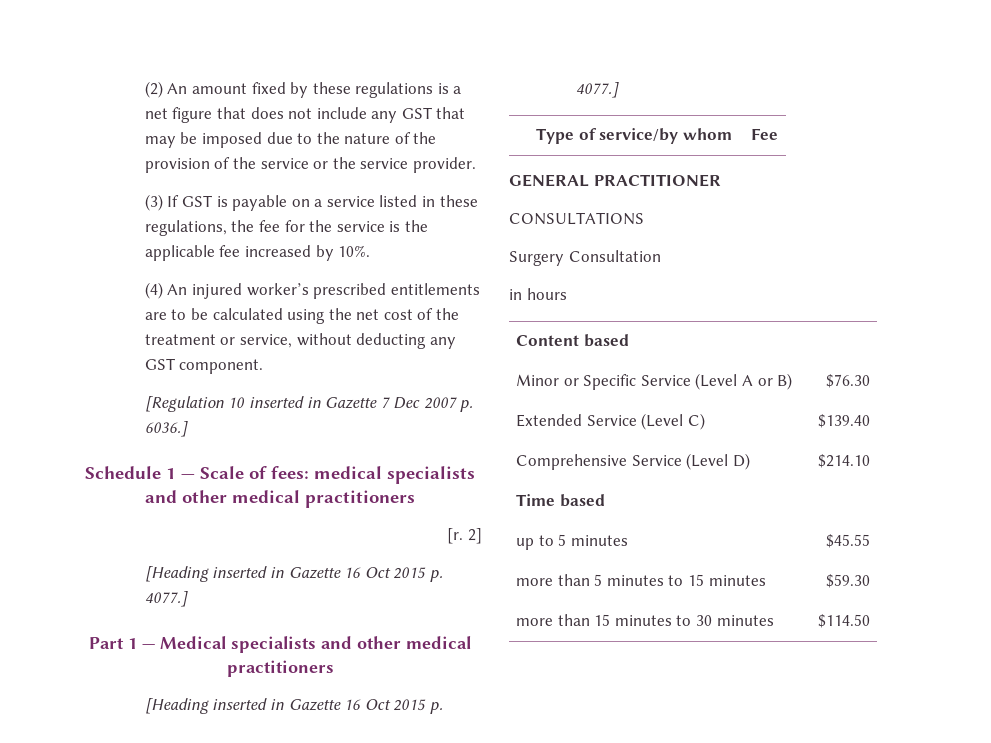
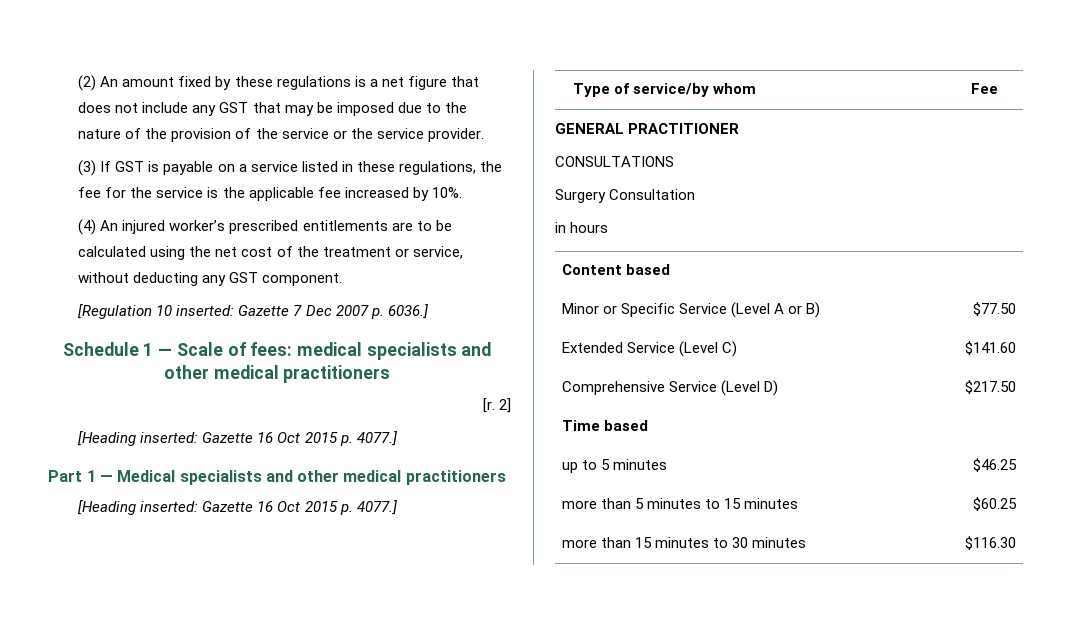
[248,396,321,408] inserted in -> [176,305,235,316] inserted:
[212,566,284,578] inserted in -> [140,432,199,443] inserted:
[212,698,284,710] inserted in -> [140,501,199,512] inserted:
[825,374,870,388] $76.30 -> [973,302,1017,316] $77.50
[817,414,870,428] $139.40 -> [965,341,1017,355] $141.60
[817,454,870,468] $214.10 -> [965,380,1017,394] $217.50
[825,534,870,548] $45.55 -> [973,458,1018,472] $46.25
[825,574,870,588] $59.30 -> [973,497,1018,511] $60.25
[817,614,870,628] $114.50 -> [965,536,1017,550] $116.30

